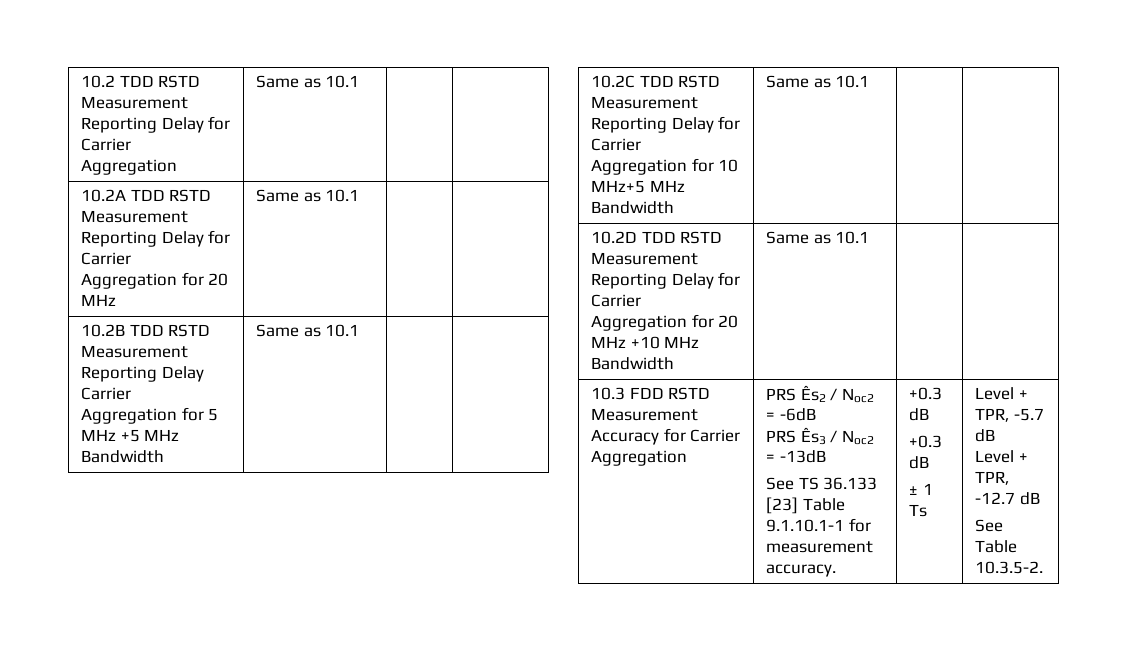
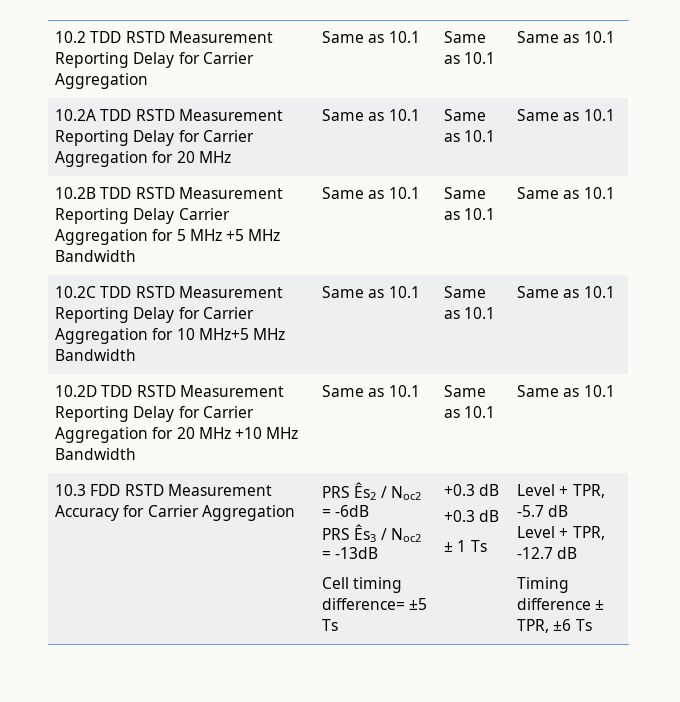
(360, 81) | -> [444,31,487,43] [444,52,496,64] [517,31,615,43] Same as 10.1 | Same as 10.1
(360, 195) | -> [444,109,487,121] [444,130,496,142] [517,109,615,121] Same as 10.1 | Same as 10.1
(360, 330) | -> [444,187,487,199] [444,208,496,220] [517,187,615,199] Same as 10.1 | Same as 10.1
(870, 81) | -> [444,286,487,298] [444,307,496,319] [517,286,615,298] Same as 10.1 | Same as 10.1
(870, 237) | -> [444,385,487,397] [444,406,496,418] [517,385,615,397] Same as 10.1 | Same as 10.1
[766,477,878,490] [766,497,845,514] [766,518,871,532] [766,541,874,553] [766,564,837,577] See TS 36.133 [23] Table 9.1.10.1-1 for measurement accuracy. -> [322,577,403,593] [322,598,428,610] [322,619,339,631] Cell timing difference= ±5 Ts
[975,519,1004,532] [975,540,1018,553] [975,561,1044,574] See Table 10.3.5-2. -> [517,577,570,593] [517,598,605,610] [517,619,592,633] Timing difference ± TPR, ±6 Ts

